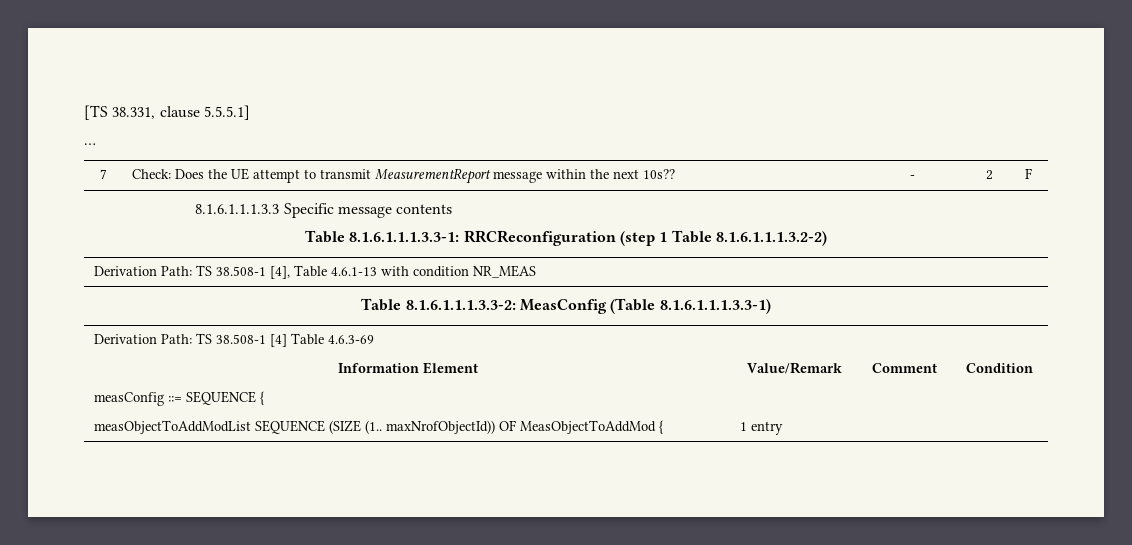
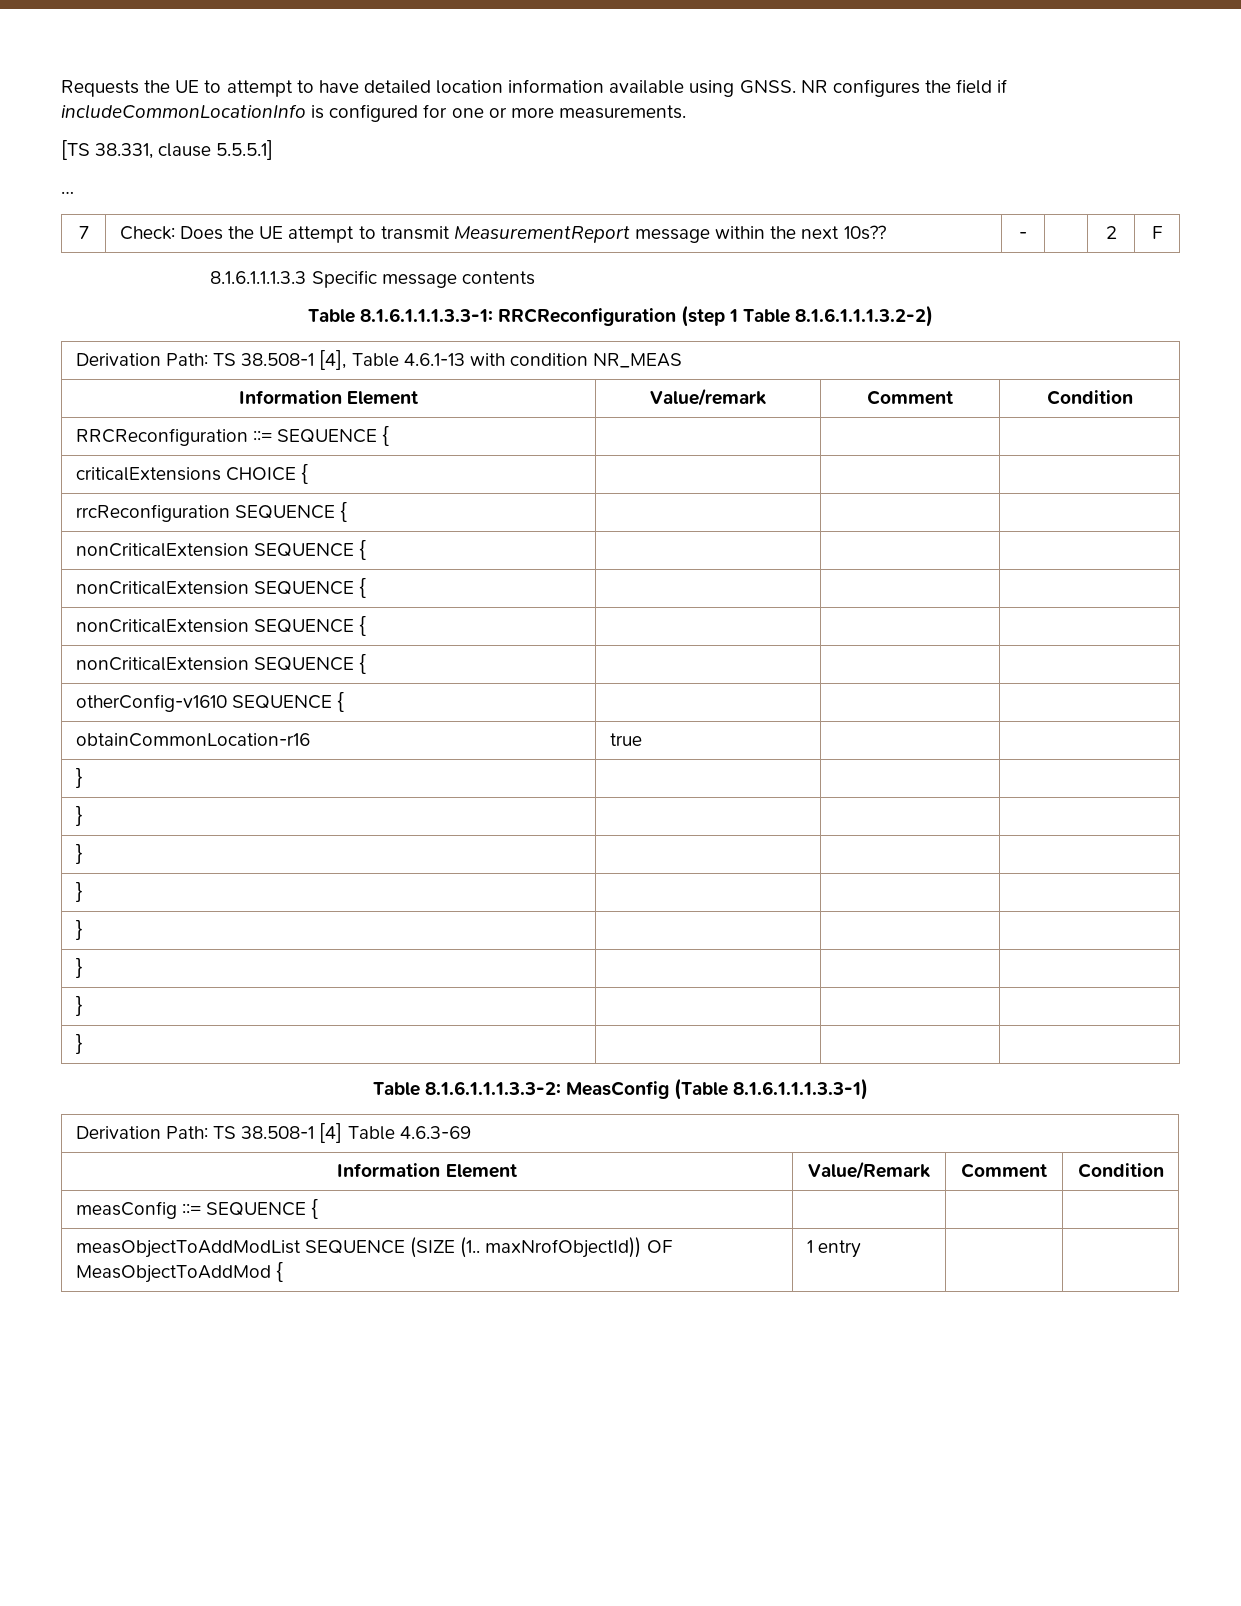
(84, 112) none -> [61,79,1008,97] [61,104,686,122] Requests the UE to attempt to have detailed location information available using GNSS. NR configures the field if includeCommonLocationInfo is configured for one or more measurements. //
(537, 271) none -> [238,390,419,405] [650,388,766,406] [867,390,953,405] [1046,390,1133,405] [75,426,390,446] [75,464,309,484] [75,502,348,522] [75,540,367,560] [75,578,367,598] [75,616,367,636] [75,654,367,674] [75,692,345,712] [75,733,310,747] [609,733,642,746] [75,768,83,788] [75,806,83,826] [75,844,83,864] [75,882,83,902] [75,920,83,940] [75,958,83,978] [75,996,83,1016] [75,1034,83,1054] // Information Element | Value/remark | Comment | Condition // RRCReconfiguration ::= SEQUENCE { | | | // criticalExtensions CHOICE { | | | // rrcReconfiguration SEQUENCE { | | | // nonCriticalExtension SEQUENCE { | | | // nonCriticalExtension SEQUENCE { | | | // nonCriticalExtension SEQUENCE { | | | // nonCriticalExtension SEQUENCE { | | | // otherConfig-v1610 SEQUENCE { | | | // obtainCommonLocation-r16 | true | | // } | | | // } | | | // } | | | // } | | | // } | | | // } | | | // } | | | // } | | |

